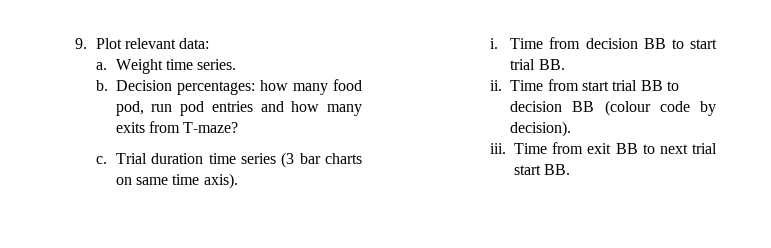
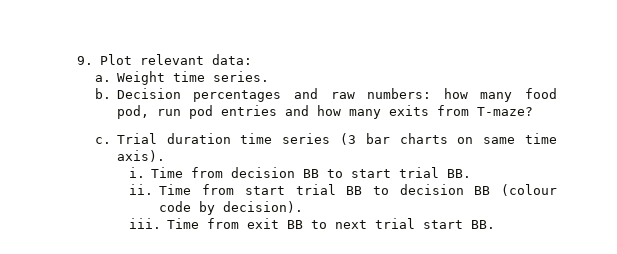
[176,81,255,95] percentages: -> [193,88,432,102] percentages and raw numbers:

